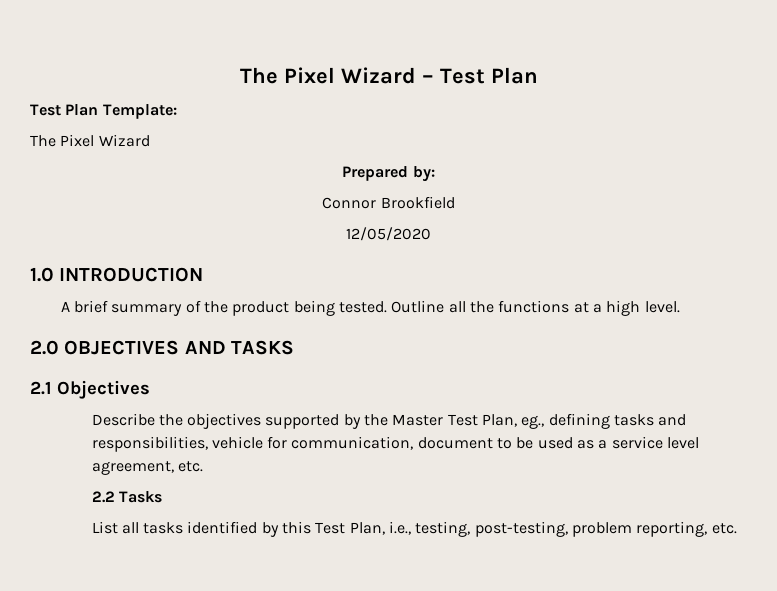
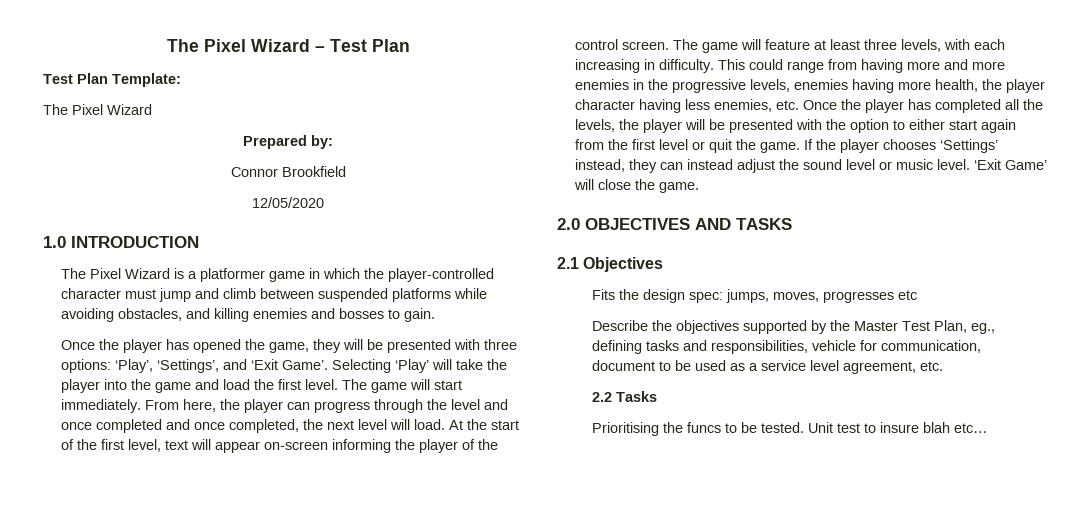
[60,300,680,316] A brief summary of the product being tested. Outline all the functions at a high level. -> [60,268,494,282] [60,288,487,302] [60,308,435,322] [60,339,517,353] [60,359,507,373] [60,379,462,393] [60,399,508,413] [60,419,519,433] [60,439,498,453] [574,39,1005,53] [574,59,1005,73] [574,79,1045,93] [574,99,1043,113] [574,119,1016,133] [574,139,998,153] [574,159,1047,173] [573,179,699,193] The Pixel Wizard is a platformer game in which the player-controlled character must jump and climb between suspended platforms while avoiding obstacles, and killing enemies and bosses to gain. // Once the player has opened the game, they will be presented with three options: ‘Play’, ‘Settings’, and ‘Exit Game’. Selecting ‘Play’ will take the player into the game and load the first level. The game will start immediately. From here, the player can progress through the level and once completed and once completed, the next level will load. At the start of the first level, text will appear on-screen informing the player of the control screen. The game will feature at least three levels, with each increasing in difficulty. This could range from having more and more enemies in the progressive levels, enemies having more health, the player character having less enemies, etc. Once the player has completed all the levels, the player will be presented with the option to either start again from the first level or quit the game. If the player chooses ‘Settings’ instead, they can instead adjust the sound level or music level. ‘Exit Game’ will close the game.
(150, 389) none -> [592,289,918,303] // Fits the design spec: jumps, moves, progresses etc
[91,521,737,537] List all tasks identified by this Test Plan, i.e., testing, post-testing, problem reporting, etc. -> [592,422,989,436] Prioritising the funcs to be tested. Unit test to insure blah etc…

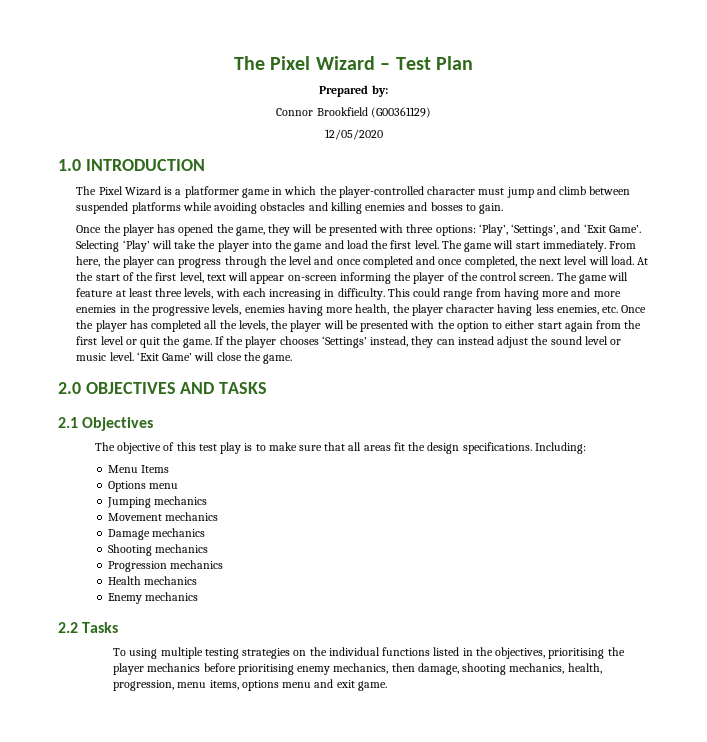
[43,73,181,87] [43,104,152,115] // Test Plan Template: // The Pixel Wizard -> (473, 63) none
(346, 171) none -> [370,107,431,118] (G00361129)
[117,308,182,321] obstacles, -> [260,202,306,211] obstacles
[592,289,918,303] [592,320,996,334] [592,340,982,354] [592,360,944,374] [592,391,658,402] [592,422,989,436] Fits the design spec: jumps, moves, progresses etc // Describe the objectives supported by the Master Test Plan, eg., defining tasks and responsibilities, vehicle for communication, document to be used as a service level agreement, etc. // 2.2 Tasks // Prioritising the funcs to be tested. Unit test to insure blah etc… -> [94,442,586,454] [108,465,170,473] [108,481,179,492] [107,496,208,508] [108,512,219,521] [108,528,206,540] [108,544,209,556] [108,560,224,572] [108,576,198,585] [108,592,199,604] [58,622,119,633] [113,647,625,659] [113,663,602,675] [113,679,387,691] The objective of this test play is to make sure that all areas fit the design specifications. Including: // Menu Items // Options menu // Jumping mechanics // Movement mechanics // Damage mechanics // Shooting mechanics // Progression mechanics // Health mechanics // Enemy mechanics // 2.2 Tasks // To using multiple testing strategies on the individual functions listed in the objectives, prioritising the player mechanics before prioritising enemy mechanics, then damage, shooting mechanics, health, progression, menu items, options menu and exit game.

